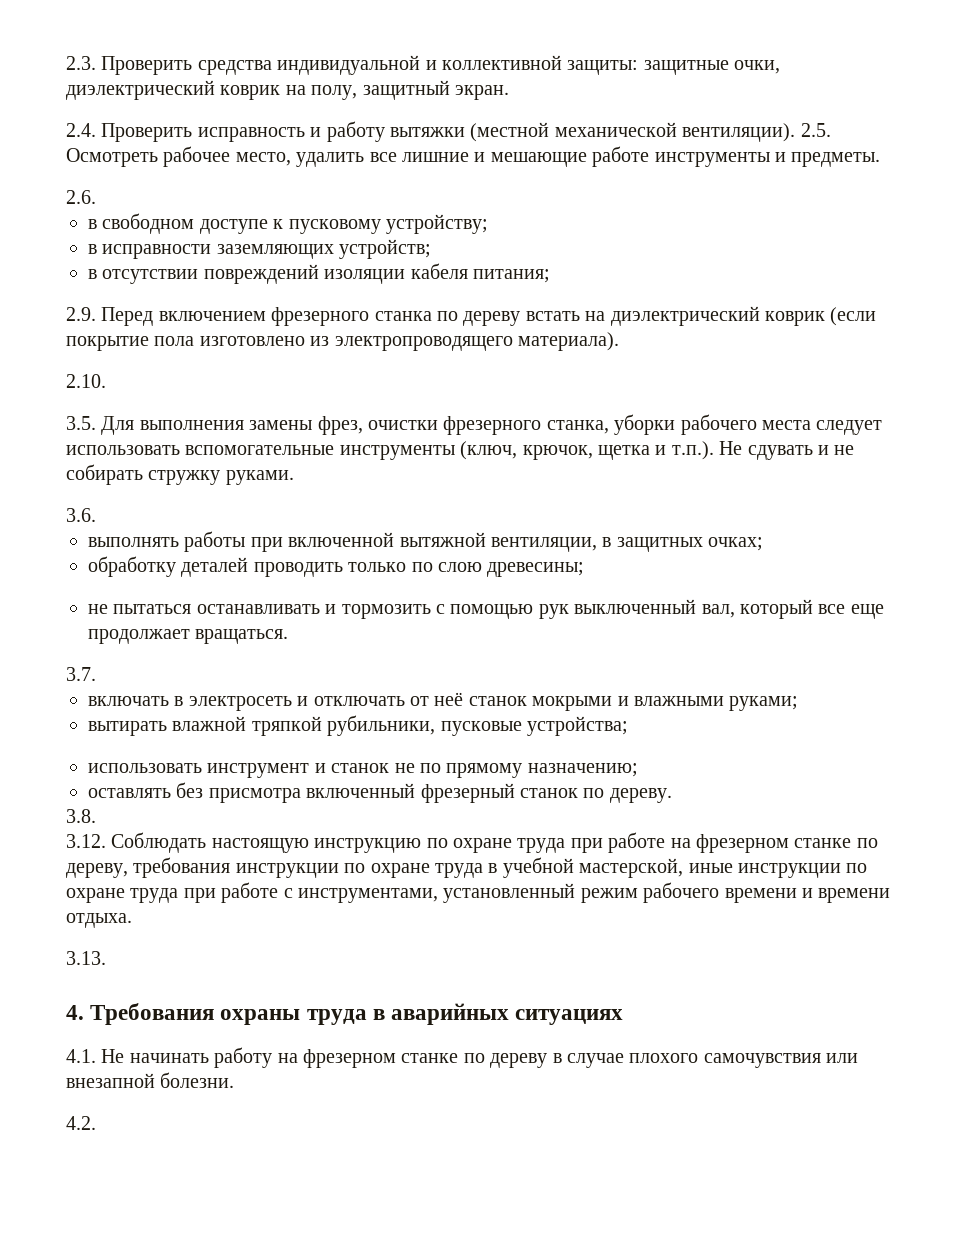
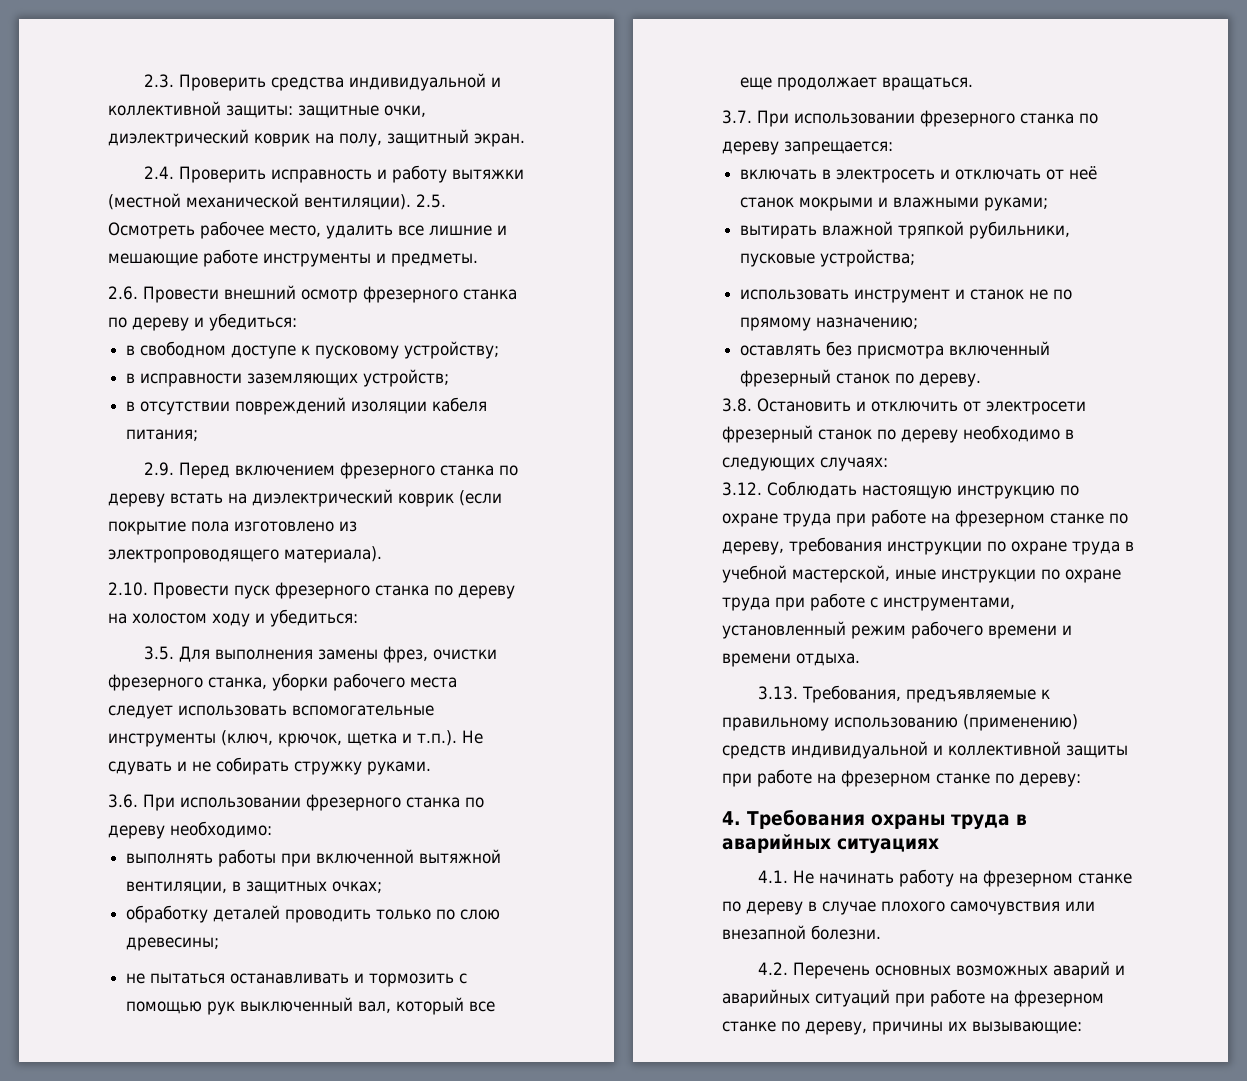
(96, 197) none -> [143,285,517,303] [108,313,297,331] Провести внешний осмотр фрезерного станка по дереву и убедиться:
(106, 381) none -> [153,582,515,599] [108,609,358,627] Провести пуск фрезерного станка по дереву на холостом ходу и убедиться:
(96, 515) none -> [143,794,484,811] [108,821,272,839] При использовании фрезерного станка по дереву необходимо:
(96, 674) none -> [757,110,1098,127] [722,141,893,155] При использовании фрезерного станка по дереву запрещается:
(96, 816) none -> [757,398,1086,415] [722,425,1074,443] [722,457,888,471] Остановить и отключить от электросети фрезерный станок по дереву необходимо в следующих случаях:
(106, 958) none -> [801,685,1050,703] [722,714,1078,731] [722,741,1128,759] [722,769,1081,787] Требования, предъявляемые к правильному использованию (применению) средств индивидуальной и коллективной защиты при работе на фрезерном станке по дереву:
(96, 1123) none -> [792,961,1125,979] [722,989,1104,1007] [722,1021,1082,1035] Перечень основных возможных аварий и аварийных ситуаций при работе на фрезерном станке по дереву, причины их вызывающие:

